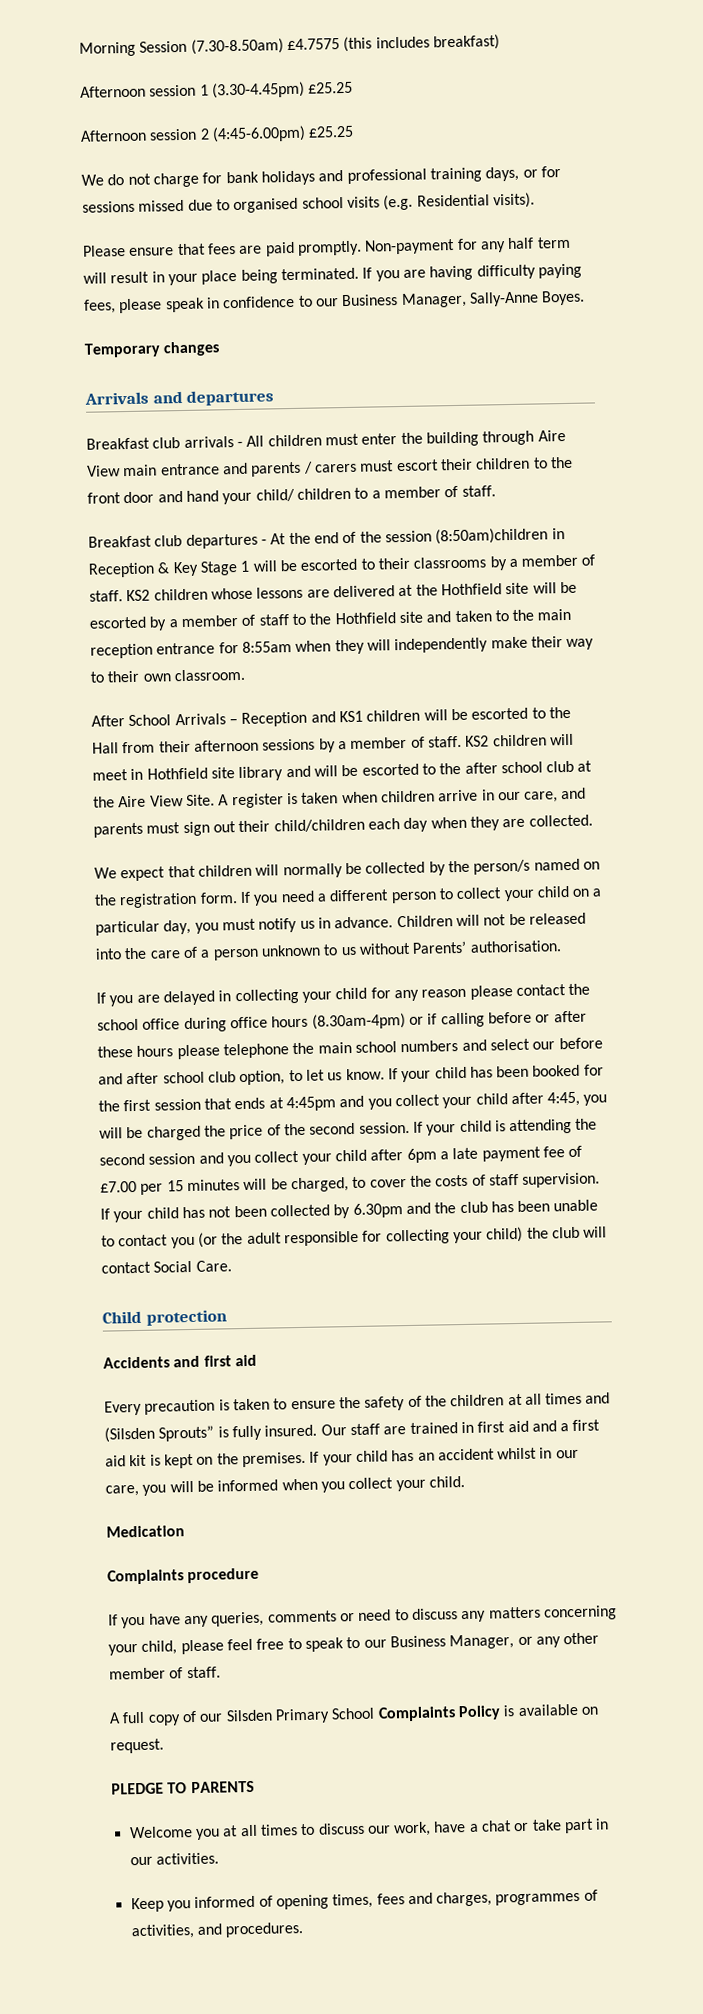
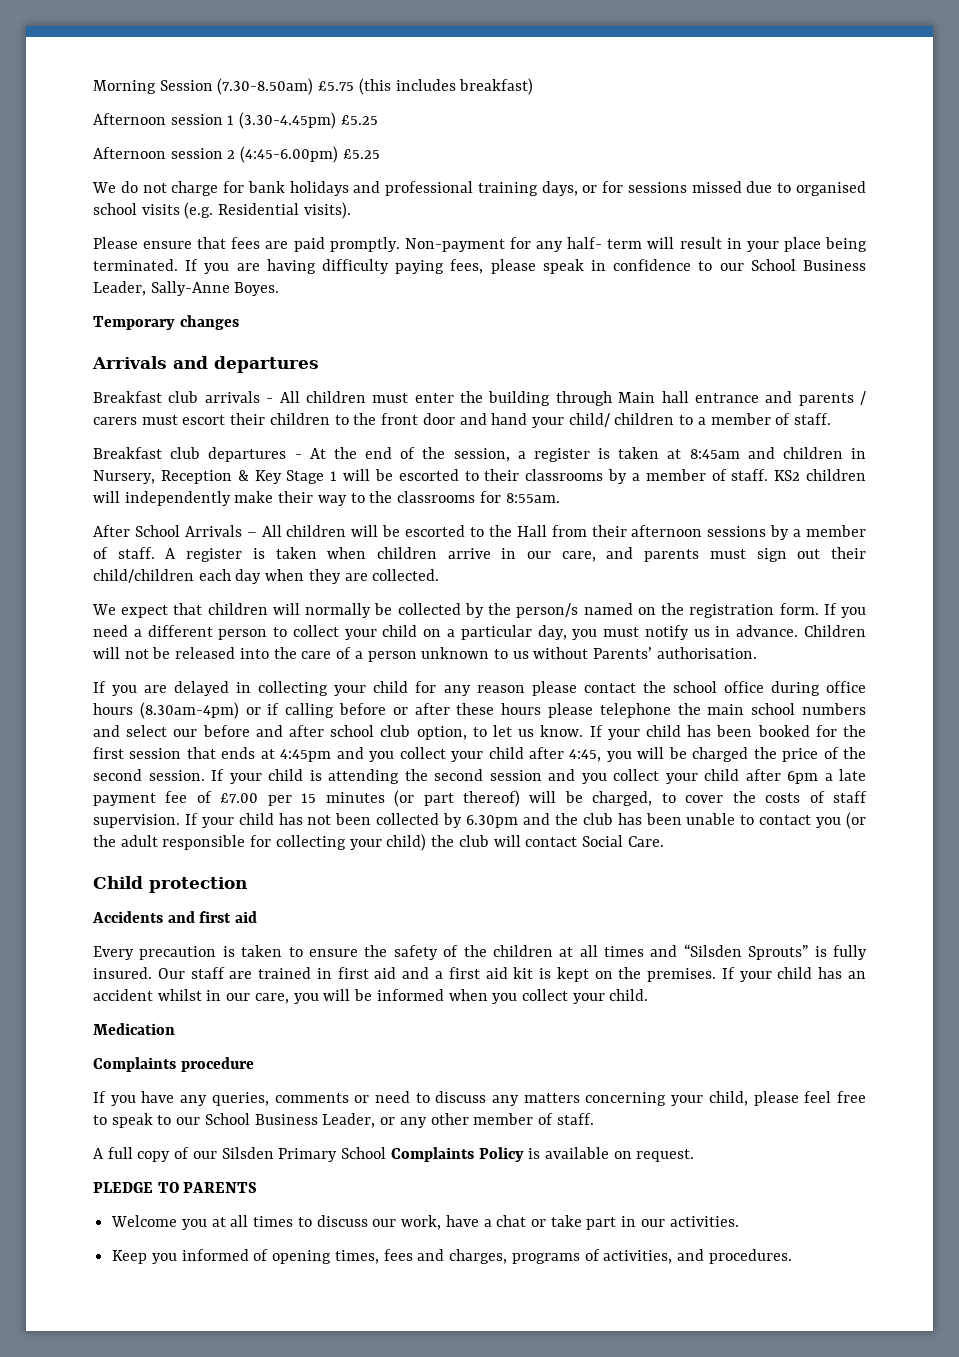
[286,38,340,51] £4.7575 -> [318,81,355,91] £5.75
[308,81,354,94] £25.25 -> [340,115,378,125] £5.25
[308,125,355,138] £25.25 -> [342,149,380,159] £5.25
[507,237,535,250] half -> [567,237,603,249] half-
[341,292,467,308] Business Manager, -> [750,259,867,271] [93,281,146,296] School Business Leader,
[537,429,566,442] [87,464,158,477] Aire View main -> [618,391,689,403] Main hall
[384,527,565,545] session (8:50am)children in -> [453,447,866,462] [93,470,155,484] session, a register is taken at 8:45am and children in Nursery,
[210,581,577,600] [89,608,572,631] [90,639,365,659] whose lessons are delivered at the Hothfield site will be escorted by a member of staff to the Hothfield site and taken to the main reception entrance for 8:55am when they -> (867, 475) none
[107,668,245,683] their own classroom. -> [369,491,560,503] the classrooms for 8:55am.
[241,710,363,727] Reception and KS1 -> [261,525,282,537] All
[465,733,574,747] [92,760,593,782] [93,794,215,808] KS2 children will meet in Hothfield site library and will be escorted to the after school club at the Aire View Site. -> (155, 553) none
(240, 1185) none -> [394,790,520,807] (or part thereof)
[104,1426,155,1443] (Silsden -> [683,944,742,957] “Silsden
[389,1634,515,1650] Business Manager, -> [204,1113,376,1128] School Business Leader,
[495,1892,581,1906] programmes -> [511,1253,580,1264] programs

